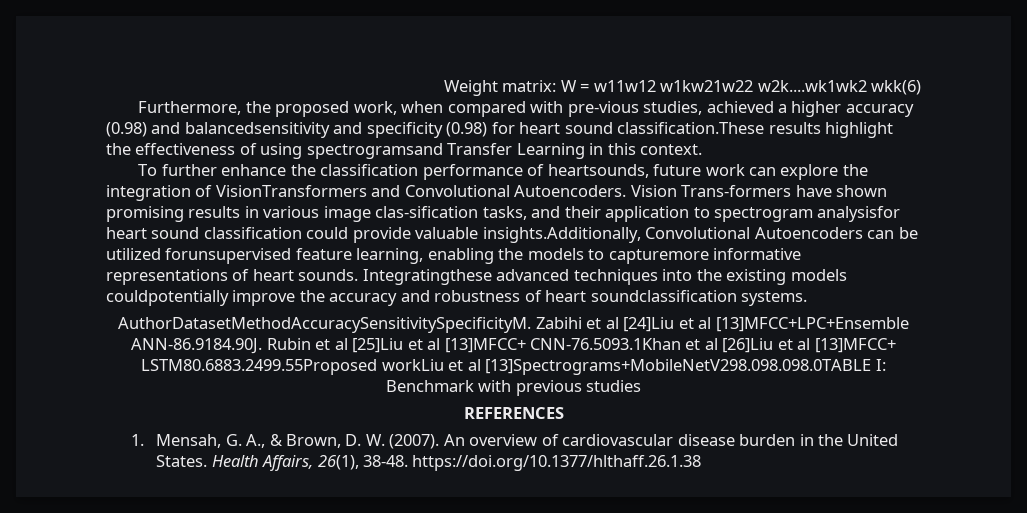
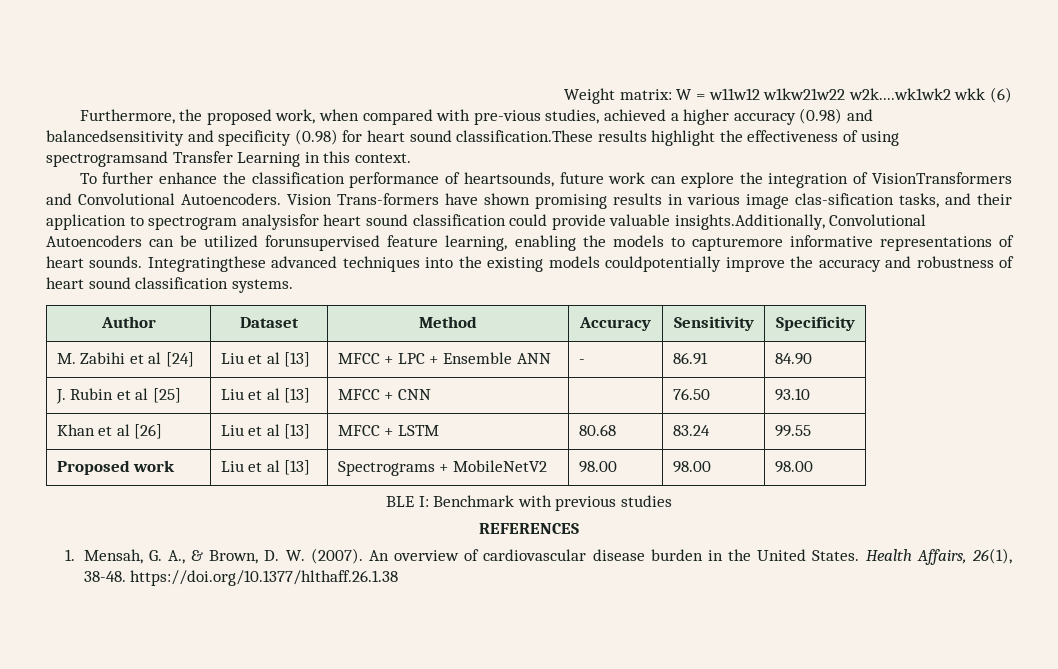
[871,80,922,95] wkk(6) -> [954,87,1013,103] wkk (6)
[590,290,737,302] soundclassification -> [88,277,229,289] sound classification
[118,317,909,333] [131,338,896,354] [141,359,872,375] // AuthorDatasetMethodAccuracySensitivitySpecificityM. Zabihi et al [24]Liu et al [13]MFCC+LPC+Ensemble ANN-86.9184.90J. Rubin et al [25]Liu et al [13]MFCC+ CNN-76.5093.1Khan et al [26]Liu et al [13]MFCC+ LSTM80.6883.2499.55Proposed workLiu et al [13]Spectrograms+MobileNetV298.098.098.0TABLE -> [100,316,156,328] [240,317,299,328] [419,316,477,328] [579,317,651,331] [673,316,754,331] [775,316,855,331] [56,352,194,367] [220,352,311,367] [337,352,551,364] [578,359,585,364] [672,352,708,365] [774,353,812,365] [55,388,181,404] [220,388,311,403] [337,389,431,400] [672,388,710,400] [774,388,810,401] [56,424,163,439] [220,424,311,439] [337,425,439,436] [578,424,616,436] [672,425,710,436] [774,425,811,437] [56,460,176,475] [220,460,311,475] [337,460,547,476] [578,461,617,473] [672,461,711,473] [774,461,813,473] [386,496,415,507] // Author | Dataset | Method | Accuracy | Sensitivity | Specificity // M. Zabihi et al [24] | Liu et al [13] | MFCC + LPC + Ensemble ANN | - | 86.91 | 84.90 // J. Rubin et al [25] | Liu et al [13] | MFCC + CNN | | 76.50 | 93.10 // Khan et al [26] | Liu et al [13] | MFCC + LSTM | 80.68 | 83.24 | 99.55 // Proposed work | Liu et al [13] | Spectrograms + MobileNetV2 | 98.00 | 98.00 | 98.00 // BLE

